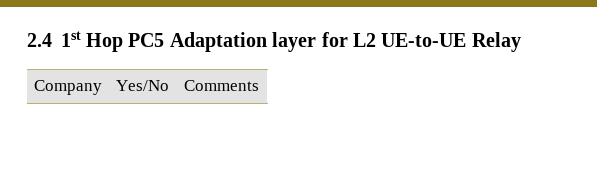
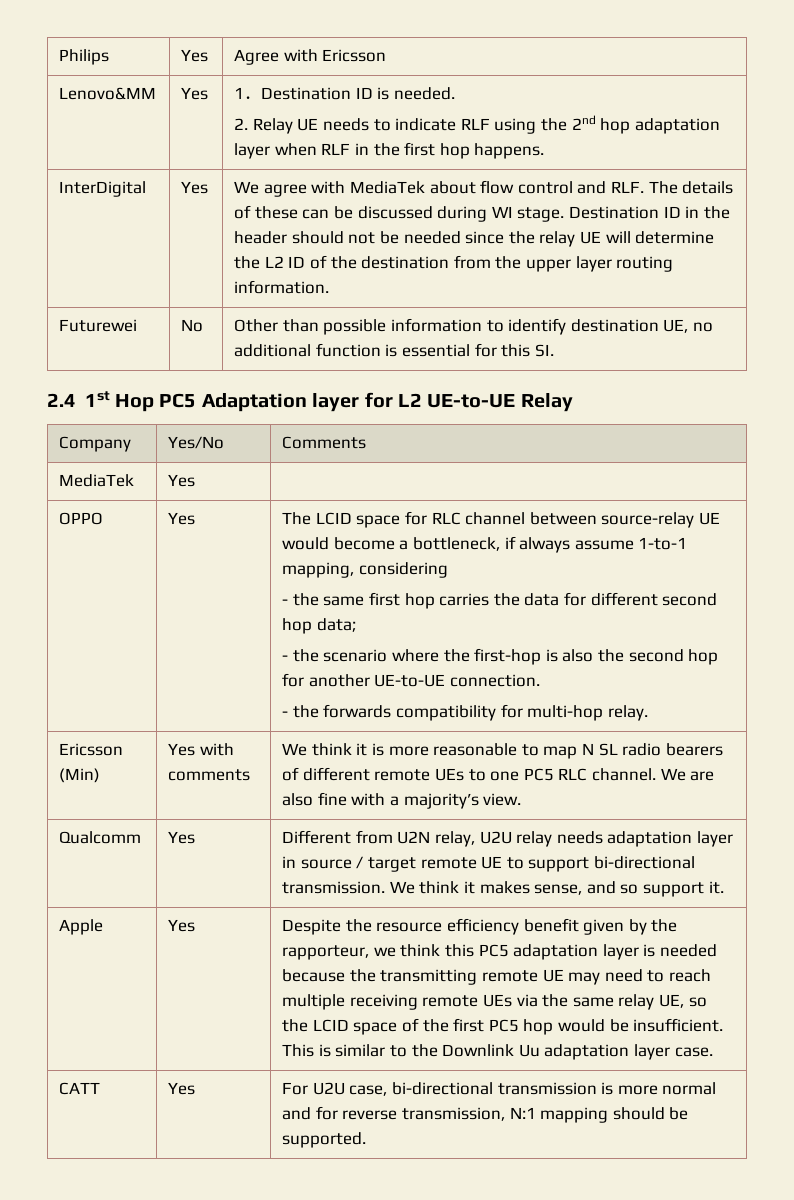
(27, 40) none -> [59,49,110,65] [181,49,209,62] [234,49,387,65] [59,87,157,100] [181,87,209,100] [234,87,456,100] [234,115,720,134] [234,142,545,159] [59,181,147,197] [181,181,209,194] [234,180,734,197] [234,205,730,222] [234,231,715,247] [234,255,674,272] [234,280,330,294] [59,319,138,332] [181,319,204,332] [234,318,714,335] [234,343,554,357] Philips | Yes | Agree with Ericsson // Lenovo&MM | Yes | 1．Destination ID is needed. // 2. Relay UE needs to indicate RLF using the 2nd hop adaptation layer when RLF in the first hop happens. // InterDigital | Yes | We agree with MediaTek about flow control and RLF. The details of these can be discussed during WI stage. Destination ID in the header should not be needed since the relay UE will determine the L2 ID of the destination from the upper layer routing information. // Futurewei | No | Other than possible information to identify destination UE, no additional function is essential for this SI. //
(259, 85) none -> [59,474,135,487] [168,474,196,487] [59,512,104,525] [168,512,196,525] [282,511,721,528] [282,536,688,553] [282,562,448,578] [282,592,718,609] [282,618,356,634] [282,648,719,665] [282,673,541,687] [282,704,648,721] [59,743,124,756] [59,768,101,783] [168,743,234,756] [168,769,251,781] [282,743,723,759] [282,767,715,781] [282,792,522,809] [59,831,142,844] [168,831,196,844] [282,830,734,847] [282,856,696,872] [282,881,724,897] [59,919,104,935] [168,919,196,932] [282,918,678,935] [282,944,718,960] [282,969,712,985] [282,994,707,1010] [282,1018,724,1035] [282,1044,713,1060] [59,1082,101,1095] [168,1082,196,1095] [282,1082,717,1096] [282,1106,689,1123] [282,1132,367,1148] // MediaTek | Yes | // OPPO | Yes | The LCID space for RLC channel between source-relay UE would become a bottleneck, if always assume 1-to-1 mapping, considering // - the same first hop carries the data for different second hop data; // - the scenario where the first-hop is also the second hop for another UE-to-UE connection. // - the forwards compatibility for multi-hop relay. // Ericsson (Min) | Yes with comments | We think it is more reasonable to map N SL radio bearers of different remote UEs to one PC5 RLC channel. We are also fine with a majority’s view. // Qualcomm | Yes | Different from U2N relay, U2U relay needs adaptation layer in source / target remote UE to support bi-directional transmission. We think it makes sense, and so support it. // Apple | Yes | Despite the resource efficiency benefit given by the rapporteur, we think this PC5 adaptation layer is needed because the transmitting remote UE may need to reach multiple receiving remote UEs via the same relay UE, so the LCID space of the first PC5 hop would be insufficient. This is similar to the Downlink Uu adaptation layer case. // CATT | Yes | For U2U case, bi-directional transmission is more normal and for reverse transmission, N:1 mapping should be supported.

